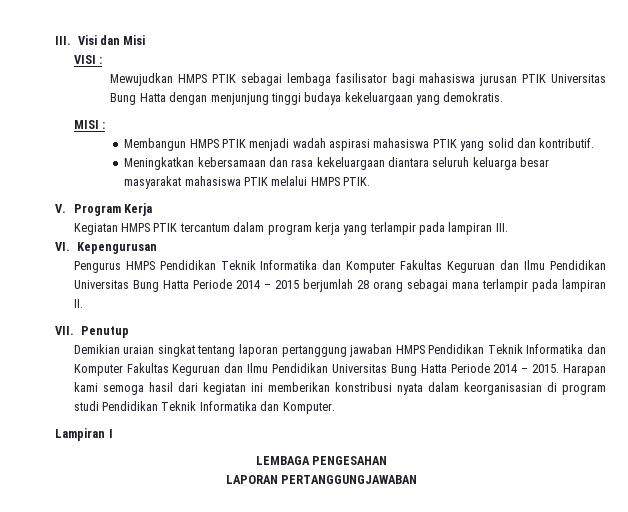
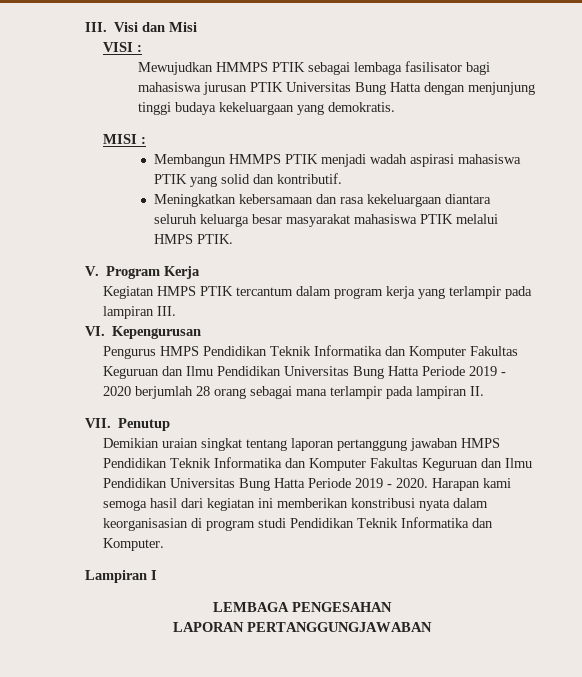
[178,74,208,83] HMPS -> [216,62,269,72] HMMPS
[189,139,219,148] HMPS -> [229,154,282,164] HMMPS
[235,280,299,289] 2014 – 2015 -> [468,366,506,376] [102,386,131,396] 2019 - 2020
[493,364,560,373] 2014 – 2015. -> [354,478,428,488] 2019 - 2020.

